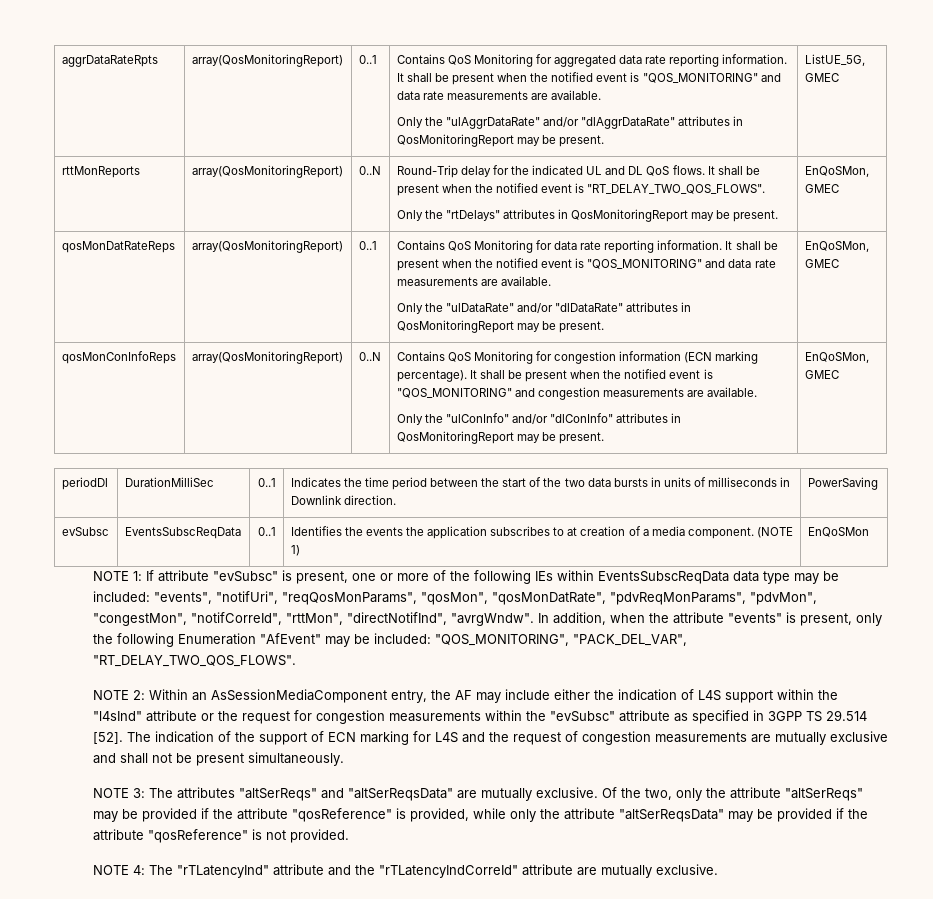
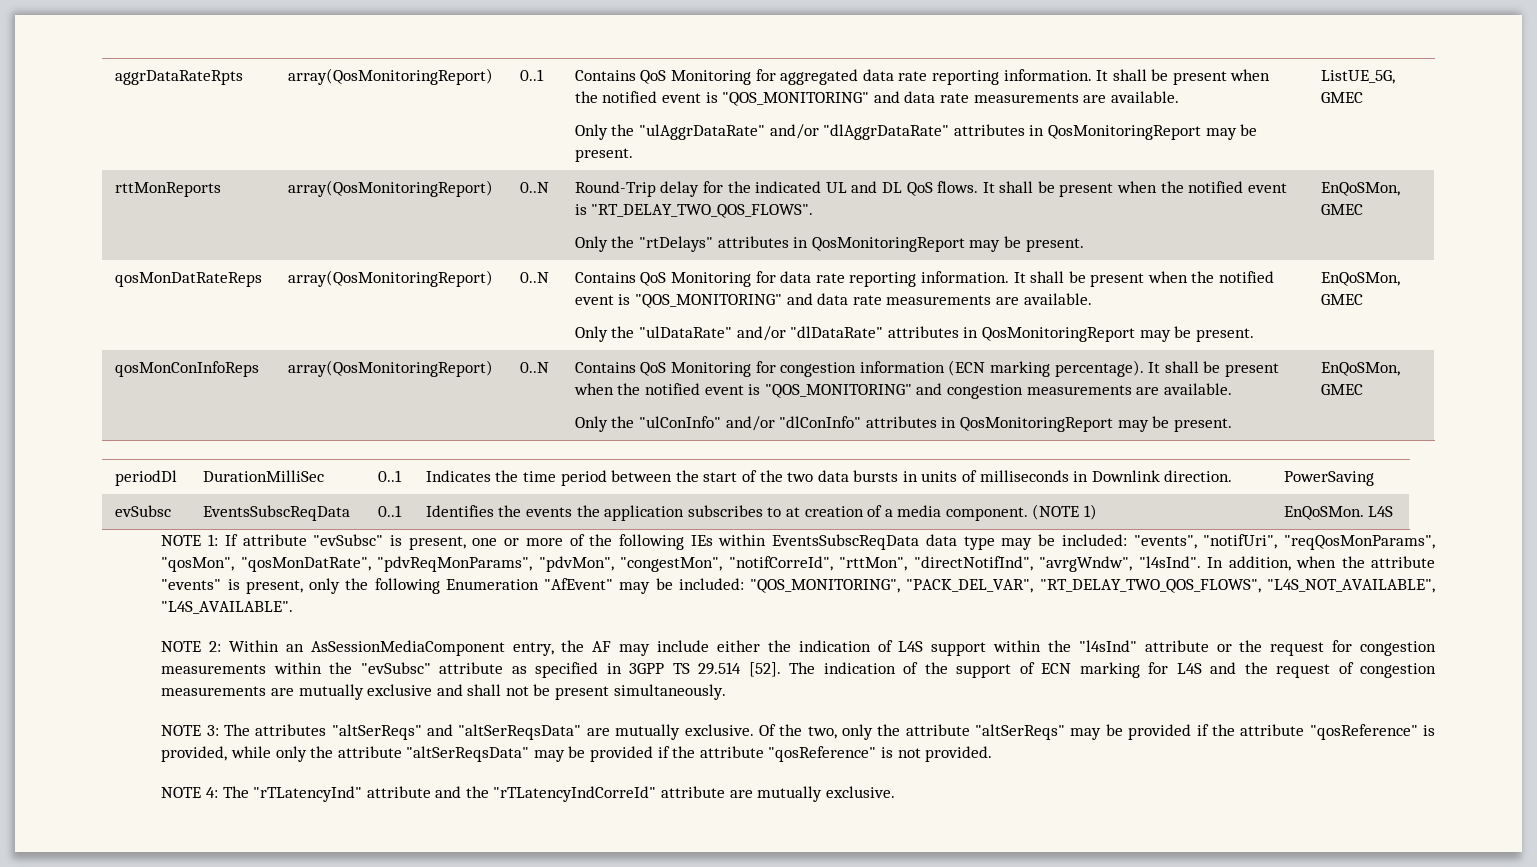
[358,241,377,250] 0..1 -> [519,272,549,283] 0..N
[807,527,869,537] EnQoSMon -> [1283,506,1394,520] EnQoSMon. L4S
[450,613,534,626] "avrgWndw". -> [1039,556,1201,572] "avrgWndw", "l4sInd".
[92,655,296,667] "RT_DELAY_TWO_QOS_FLOWS". -> [1039,579,1435,593] [161,601,294,614] "RT_DELAY_TWO_QOS_FLOWS", "L4S_NOT_AVAILABLE", "L4S_AVAILABLE".

